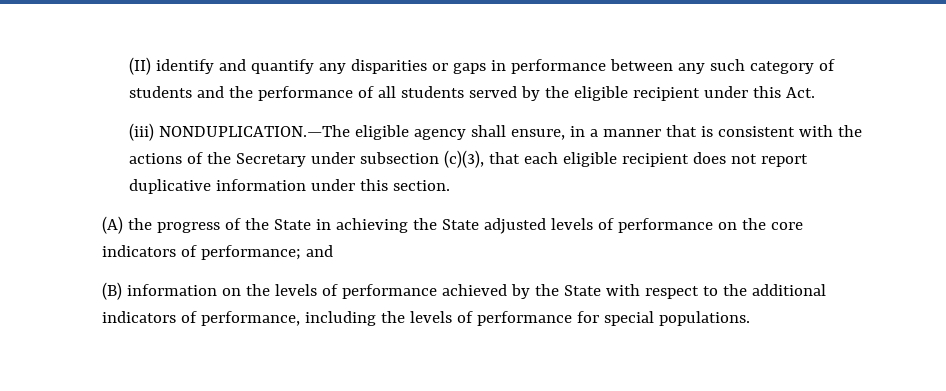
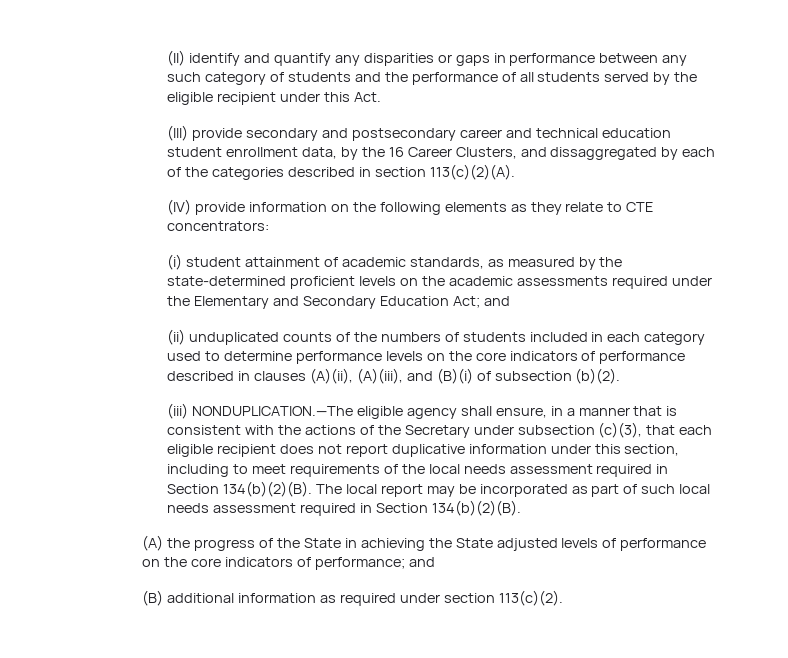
(815, 92) none -> [167,125,671,141] [167,147,716,160] [167,164,515,180] [167,199,654,215] [167,221,270,231] [167,254,623,270] [167,276,712,289] [167,296,510,309] [167,329,706,345] [167,351,686,364] [167,368,621,384] // (III) provide secondary and postsecondary career and technical education student enrollment data, by the 16 Career Clusters, and dissaggregated by each of the categories described in section 113(c)(2)(A). // (IV) provide information on the following elements as they relate to CTE concentrators: // (i) student attainment of academic standards, as measured by the state-determined proficient levels on the academic assessments required under the Elementary and Secondary Education Act; and // (ii) unduplicated counts of the numbers of students included in each category used to determine performance levels on the core indicators of performance described in clauses (A)(ii), (A)(iii), and (B)(i) of subsection (b)(2).
[392,180,450,191] section. -> [624,444,680,456] [167,464,669,477] [167,481,711,497] [167,500,521,516] section, including to meet requirements of the local needs assessment required in Section 134(b)(2)(B). The local report may be incorporated as part of such local needs assessment required in Section 134(b)(2)(B).
[127,284,827,299] [102,311,751,326] information on the levels of performance achieved by the State with respect to the additional indicators of performance, including the levels of performance for special populations. -> [167,590,563,606] additional information as required under section 113(c)(2).

